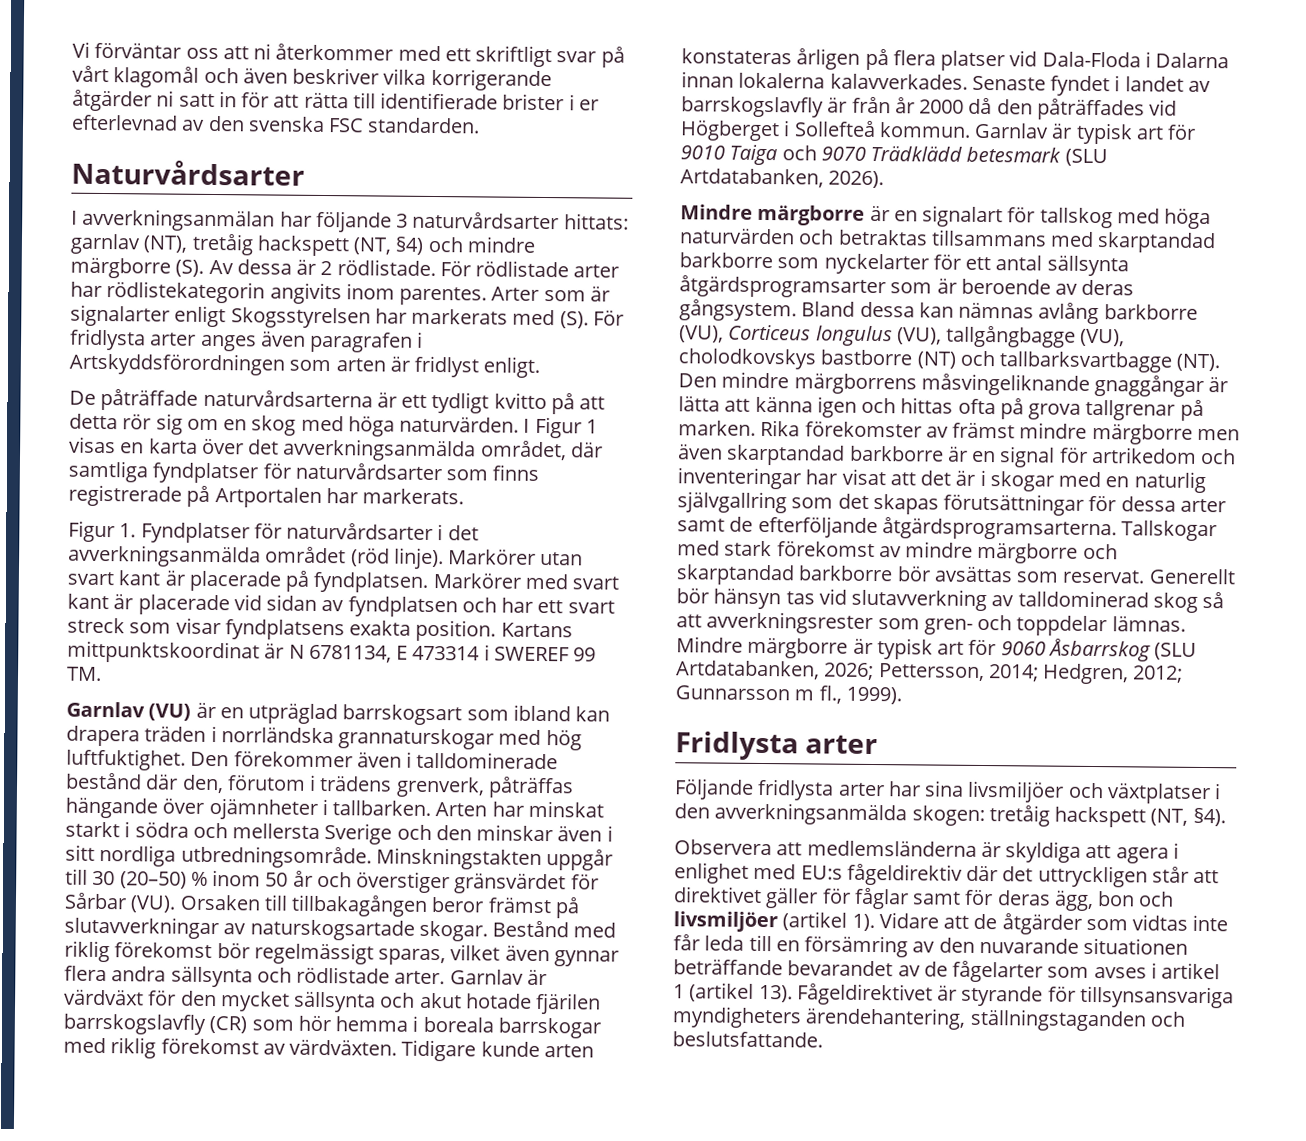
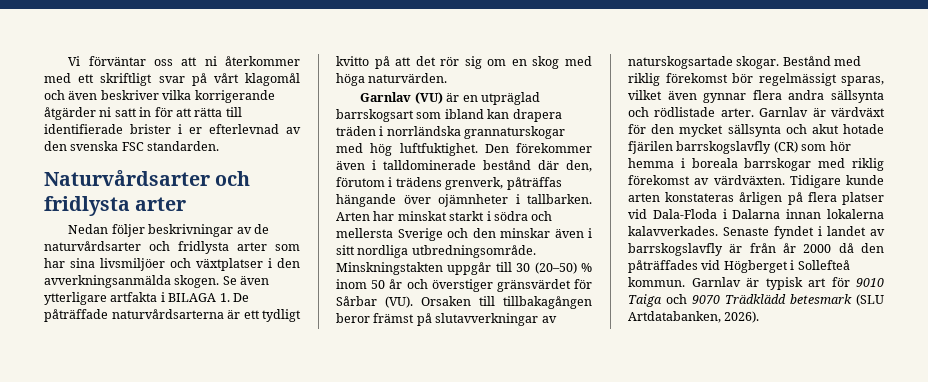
[71,208,629,233] [70,233,536,257] [70,257,620,279] [70,281,610,306] [70,304,624,329] [69,328,424,353] [69,352,541,378] // I avverkningsanmälan har följande 3 naturvårdsarter hittats: garnlav (NT), tretåig hackspett (NT, §4) och mindre märgborre (S). Av dessa är 2 rödlistade. För rödlistade arter har rödlistekategorin angivits inom parentes. Arter som är signalarter enligt Skogsstyrelsen har markerats med (S). För fridlysta arter anges även paragrafen i Artskyddsförordningen som arten är fridlyst enligt. // -> [215,171,251,186] [44,196,187,216] [68,224,269,237] [44,241,300,254] [44,258,300,271] [44,275,270,288] [44,292,230,305] och fridlysta arter // Nedan följer beskrivningar av de naturvårdsarter och fridlysta arter som har sina livsmiljöer och växtplatser i den avverkningsanmälda skogen. Se även ytterligare artfakta i BILAGA 1.
[69,413,118,430] detta -> [415,56,436,66] det
[523,416,598,439] [69,436,603,462] [68,460,540,484] [68,484,465,508] [68,520,479,544] [68,544,584,570] [67,570,620,593] [67,593,615,618] [67,617,573,642] [67,640,597,664] [66,666,102,681] I Figur 1 visas en karta över det avverkningsanmälda området, där samtliga fyndplatser för naturvårdsarter som finns registrerade på Artportalen har markerats. // Figur 1. Fyndplatser för naturvårdsarter i det avverkningsanmälda området (röd linje). Markörer utan svart kant är placerade på fyndplatsen. Markörer med svart kant är placerade vid sidan av fyndplatsen och har ett svart streck som visar fyndplatsens exakta position. Kartans mittpunktskoordinat är N 6781134, E 473314 i SWEREF 99 TM. -> (448, 78) none
[680,204,1212,230] [679,228,1217,254] [679,252,1129,277] [679,275,1135,299] [679,299,1198,325] [679,324,1126,348] [678,348,1221,373] [678,371,1229,397] [678,396,1204,421] [678,419,1240,445] [678,444,1237,468] [677,467,1206,494] [677,491,1226,516] [677,515,1218,542] [677,540,1118,564] [676,564,1236,586] [676,588,1225,613] [676,611,1186,637] [676,636,1198,662] [676,660,1184,685] [675,685,902,705] [675,731,879,761] [674,778,1222,805] [674,802,1226,828] [674,839,1179,864] [674,862,1220,888] [673,886,1175,912] [673,911,1229,935] [673,934,1189,958] [673,959,1221,983] [673,982,1234,1009] [672,1006,1186,1032] [672,1031,823,1048] // Mindre märgborre är en signalart för tallskog med höga naturvärden och betraktas tillsammans med skarptandad barkborre som nyckelarter för ett antal sällsynta åtgärdsprogramsarter som är beroende av deras gångsystem. Bland dessa kan nämnas avlång barkborre (VU), Corticeus longulus (VU), tallgångbagge (VU), cholodkovskys bastborre (NT) och tallbarksvartbagge (NT). Den mindre märgborrens måsvingeliknande gnaggångar är lätta att känna igen och hittas ofta på grova tallgrenar på marken. Rika förekomster av främst mindre märgborre men även skarptandad barkborre är en signal för artrikedom och inventeringar har visat att det är i skogar med en naturlig självgallring som det skapas förutsättningar för dessa arter samt de efterföljande åtgärdsprogramsarterna. Tallskogar med stark förekomst av mindre märgborre och skarptandad barkborre bör avsättas som reservat. Generellt bör hänsyn tas vid slutavverkning av talldominerad skog så att avverkningsrester som gren- och toppdelar lämnas. Mindre märgborre är typisk art för 9060 Åsbarrskog (SLU Artdatabanken, 2026; Pettersson, 2014; Hedgren, 2012; Gunnarsson m fl., 1999). // Fridlysta arter // Följande fridlysta arter har sina livsmiljöer och växtplatser i den avverkningsanmälda skogen: tretåig hackspett (NT, §4). // Observera att medlemsländerna är skyldiga att agera i enlighet med EU:s fågeldirektiv där det uttryckligen står att direktivet gäller för fåglar samt för deras ägg, bon och livsmiljöer (artikel 1). Vidare att de åtgärder som vidtas inte får leda till en försämring av den nuvarande situationen beträffande bevarandet av de fågelarter som avses i artikel 1 (artikel 13). Fågeldirektivet är styrande för tillsynsansvariga myndigheters ärendehantering, ställningstaganden och beslutsfattande. -> (760, 317) none

